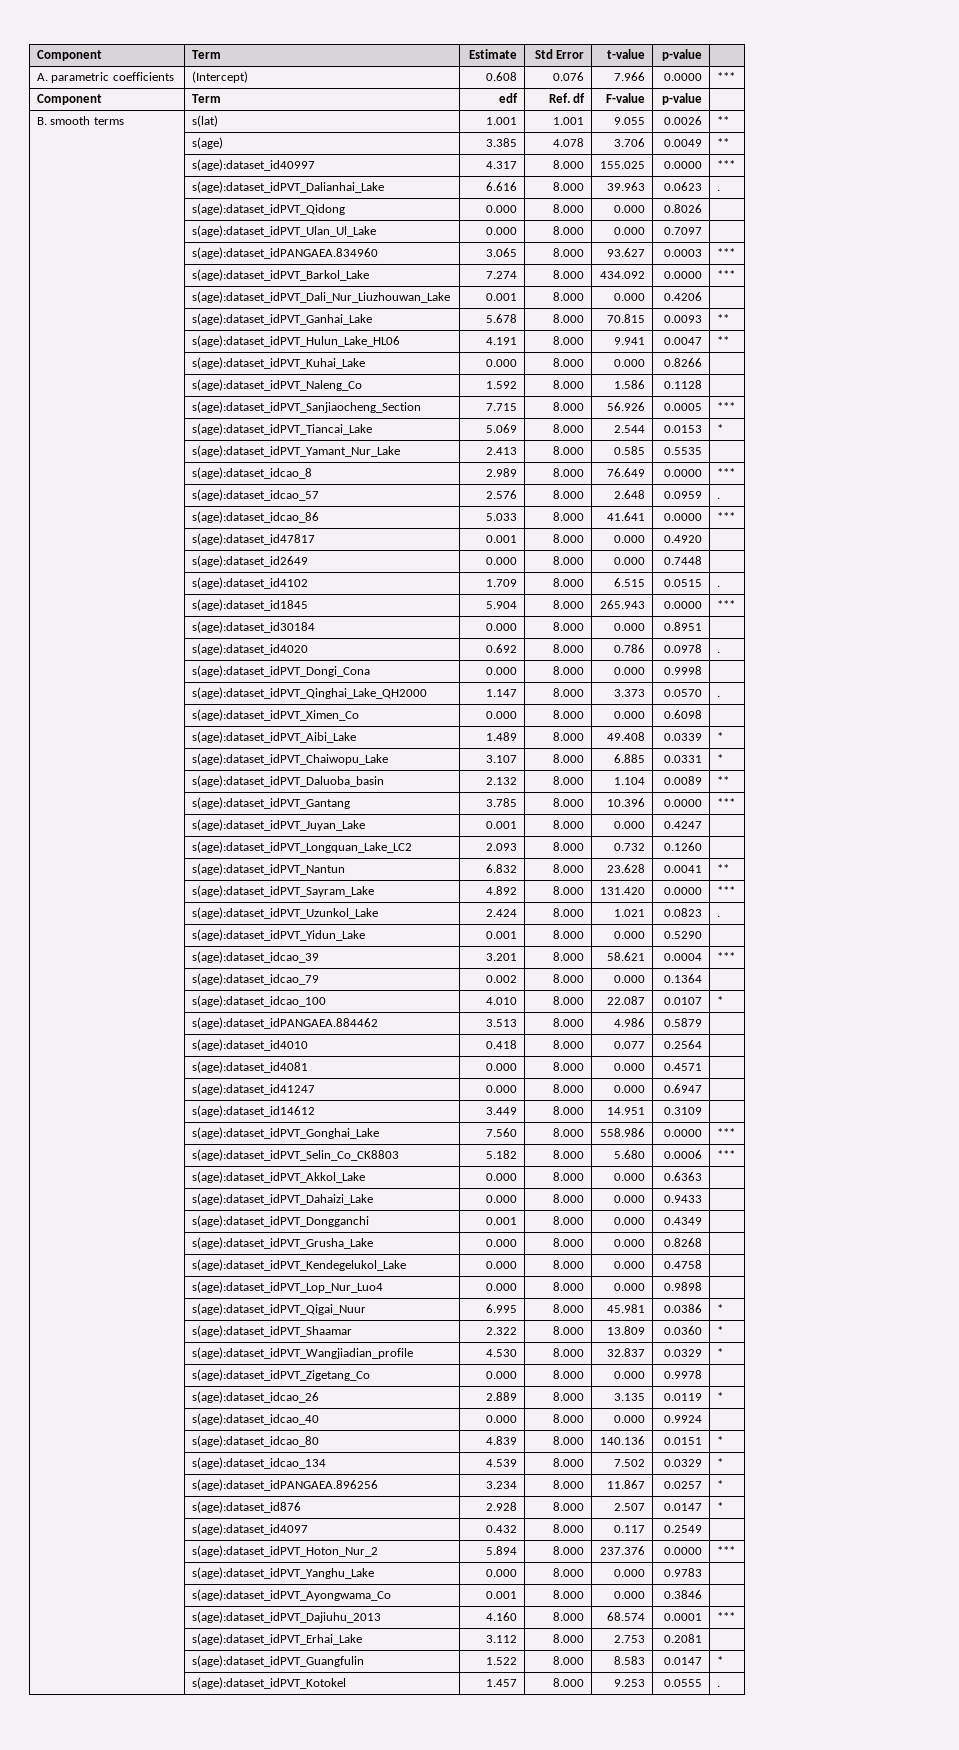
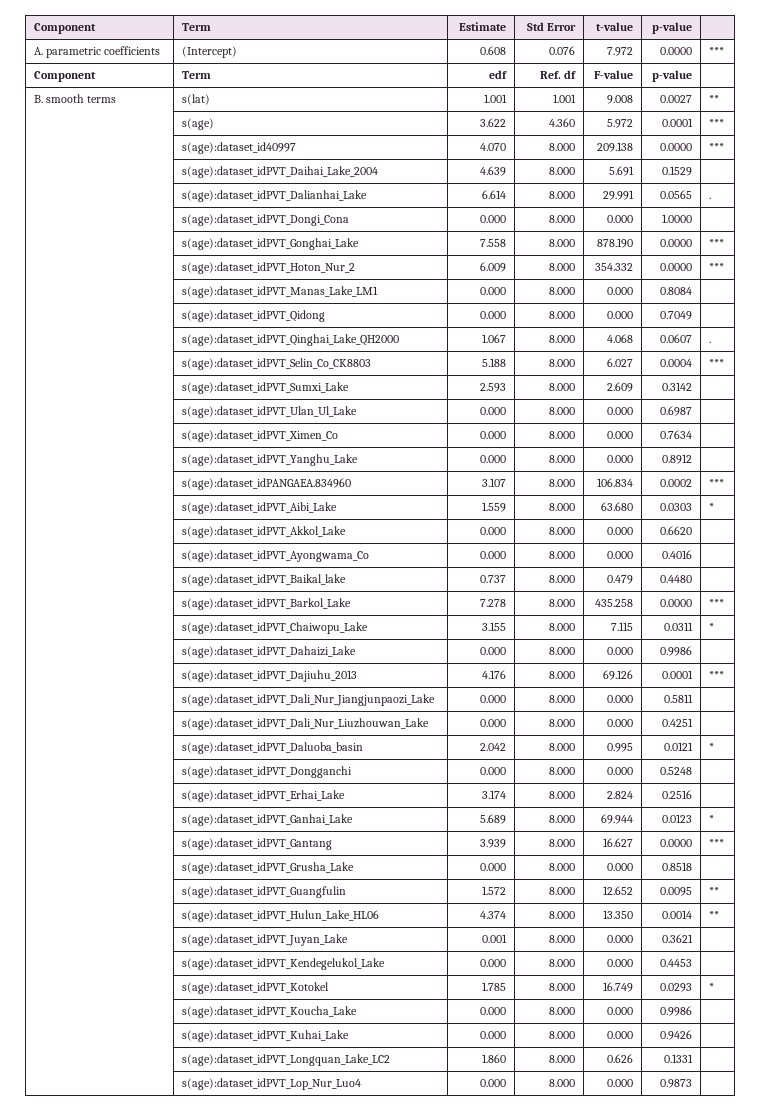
[614,72,646,81] 7.966 -> [607,47,634,56] 7.972
[614,117,646,125] [664,116,703,125] 9.055 | 0.0026 -> [607,95,634,104] [660,95,693,103] 9.008 | 0.0027
[486,138,518,147] [553,138,585,147] [614,138,646,147] [664,139,703,147] [716,138,729,147] 3.385 | 4.078 | 3.706 | 0.0049 | ** -> [480,118,507,127] [549,118,576,127] [607,119,634,128] [662,118,694,127] [708,119,724,127] 3.622 | 4.360 | 5.972 | 0.0001 | ***
[486,161,518,169] [553,160,585,169] [600,161,646,169] [664,161,703,169] [716,160,735,169] [191,181,384,193] [486,182,518,191] [553,182,585,191] [607,182,646,191] [664,182,703,191] [716,189,720,191] [191,203,345,215] [486,205,518,213] [553,204,585,213] [614,205,646,213] [664,204,703,213] [191,225,376,237] [486,227,518,235] [553,226,585,235] [614,227,646,235] [664,227,703,235] [191,247,378,259] [486,248,518,257] [553,248,585,257] [607,248,646,257] [664,249,703,257] [716,248,735,257] [191,269,369,281] [486,271,518,279] [553,270,585,279] [600,271,646,279] [664,271,703,279] [716,270,735,279] [191,291,450,303] [486,293,518,301] [553,292,585,301] [614,293,646,301] [664,292,703,301] [191,313,372,325] [486,314,518,323] [553,314,585,323] [607,314,646,323] [664,315,703,323] [716,314,729,323] [191,335,400,347] [486,337,518,345] [553,336,585,345] [614,337,646,345] [664,337,703,345] [716,336,729,345] [191,357,365,369] [486,359,518,367] [553,358,585,367] [614,359,646,367] [664,358,703,367] [191,379,362,391] [486,381,518,389] [553,380,585,389] [614,380,646,389] [664,380,703,389] [191,401,421,413] [486,403,518,411] [553,402,585,411] [607,402,646,411] [664,403,703,411] [716,402,735,411] [191,423,372,435] [486,424,518,433] [553,424,585,433] [614,425,646,433] [664,425,703,433] [716,424,723,433] [191,445,400,457] [486,447,518,455] [553,446,585,455] [614,446,646,455] [664,447,703,455] [191,467,312,479] [486,468,518,477] [553,468,585,477] [607,468,646,477] [664,469,703,477] [716,468,735,477] [191,489,319,501] [486,490,518,499] [553,490,585,499] [614,490,646,499] [664,491,703,499] [716,497,720,499] [191,511,319,523] [486,513,518,521] [553,512,585,521] [607,512,646,521] [664,513,703,521] [716,512,735,521] [191,533,315,545] [486,535,518,543] [553,534,585,543] [614,535,646,543] [664,535,703,543] [191,555,308,567] [486,557,518,565] [553,556,585,565] [614,557,646,565] [664,556,703,565] [191,577,308,589] [486,579,518,587] [553,578,585,587] [614,578,646,587] [664,579,703,587] [716,585,720,587] [191,599,308,611] [486,601,518,609] [553,600,585,609] [600,600,646,609] [664,601,703,609] [716,600,735,609] [191,621,315,633] [486,623,518,631] [553,622,585,631] [614,623,646,631] [664,622,703,631] [191,643,308,655] [486,644,518,653] [553,644,585,653] [614,644,646,653] [664,644,703,653] 4.317 | 8.000 | 155.025 | 0.0000 | *** // | s(age):dataset_idPVT_Dalianhai_Lake | 6.616 | 8.000 | 39.963 | 0.0623 | . // | s(age):dataset_idPVT_Qidong | 0.000 | 8.000 | 0.000 | 0.8026 | // | s(age):dataset_idPVT_Ulan_Ul_Lake | 0.000 | 8.000 | 0.000 | 0.7097 | // | s(age):dataset_idPANGAEA.834960 | 3.065 | 8.000 | 93.627 | 0.0003 | *** // | s(age):dataset_idPVT_Barkol_Lake | 7.274 | 8.000 | 434.092 | 0.0000 | *** // | s(age):dataset_idPVT_Dali_Nur_Liuzhouwan_Lake | 0.001 | 8.000 | 0.000 | 0.4206 | // | s(age):dataset_idPVT_Ganhai_Lake | 5.678 | 8.000 | 70.815 | 0.0093 | ** // | s(age):dataset_idPVT_Hulun_Lake_HL06 | 4.191 | 8.000 | 9.941 | 0.0047 | ** // | s(age):dataset_idPVT_Kuhai_Lake | 0.000 | 8.000 | 0.000 | 0.8266 | // | s(age):dataset_idPVT_Naleng_Co | 1.592 | 8.000 | 1.586 | 0.1128 | // | s(age):dataset_idPVT_Sanjiaocheng_Section | 7.715 | 8.000 | 56.926 | 0.0005 | *** // | s(age):dataset_idPVT_Tiancai_Lake | 5.069 | 8.000 | 2.544 | 0.0153 | * // | s(age):dataset_idPVT_Yamant_Nur_Lake | 2.413 | 8.000 | 0.585 | 0.5535 | // | s(age):dataset_idcao_8 | 2.989 | 8.000 | 76.649 | 0.0000 | *** // | s(age):dataset_idcao_57 | 2.576 | 8.000 | 2.648 | 0.0959 | . // | s(age):dataset_idcao_86 | 5.033 | 8.000 | 41.641 | 0.0000 | *** // | s(age):dataset_id47817 | 0.001 | 8.000 | 0.000 | 0.4920 | // | s(age):dataset_id2649 | 0.000 | 8.000 | 0.000 | 0.7448 | // | s(age):dataset_id4102 | 1.709 | 8.000 | 6.515 | 0.0515 | . // | s(age):dataset_id1845 | 5.904 | 8.000 | 265.943 | 0.0000 | *** // | s(age):dataset_id30184 | 0.000 | 8.000 | 0.000 | 0.8951 | // | s(age):dataset_id4020 | 0.692 | 8.000 | 0.786 | 0.0978 -> [480,143,507,151] [549,143,576,151] [597,142,634,152] [660,143,693,151] [708,143,724,151] [181,166,378,178] [480,166,507,176] [549,167,576,175] [609,166,635,176] [662,166,693,176] [181,190,367,202] [482,190,507,199] [549,191,576,199] [603,190,635,200] [660,190,693,199] 4.070 | 8.000 | 209.138 | 0.0000 | *** // | s(age):dataset_idPVT_Daihai_Lake_2004 | 4.639 | 8.000 | 5.691 | 0.1529 | // | s(age):dataset_idPVT_Dalianhai_Lake | 6.614 | 8.000 | 29.991 | 0.0565
[664,666,703,675] 0.9998 -> [662,214,693,223] [181,238,359,250] [480,239,507,247] [549,239,576,247] [597,238,634,248] [660,239,693,247] [708,239,724,247] [181,262,355,274] [480,262,507,272] [549,263,576,271] [595,263,634,271] [660,263,693,271] [708,263,724,271] [181,286,378,298] [480,287,507,295] [549,287,576,295] [607,287,634,295] [660,287,693,295] [181,310,325,322] [480,311,507,319] [549,311,576,319] [607,311,634,319] [660,311,693,320] 1.0000 | // | s(age):dataset_idPVT_Gonghai_Lake | 7.558 | 8.000 | 878.190 | 0.0000 | *** // | s(age):dataset_idPVT_Hoton_Nur_2 | 6.009 | 8.000 | 354.332 | 0.0000 | *** // | s(age):dataset_idPVT_Manas_Lake_LM1 | 0.000 | 8.000 | 0.000 | 0.8084 | // | s(age):dataset_idPVT_Qidong | 0.000 | 8.000 | 0.000 | 0.7049
[486,689,518,697] [553,688,585,697] [614,689,646,697] [664,689,703,697] [716,695,720,697] [191,709,359,721] [486,711,518,719] [553,710,585,719] [614,711,646,719] [664,710,703,719] [191,731,356,743] [486,732,518,741] [553,732,585,741] [607,732,646,741] [664,733,703,741] [716,732,723,741] [191,753,388,765] [486,755,518,763] [553,754,585,763] [614,754,646,763] [664,755,703,763] [716,754,723,763] [191,775,384,787] [486,777,518,785] [553,776,585,785] [614,777,646,785] [664,776,703,785] [716,776,729,785] [191,797,350,809] [486,798,518,807] [553,798,585,807] [607,798,646,807] [664,799,703,807] [716,798,735,807] 1.147 | 8.000 | 3.373 | 0.0570 | . // | s(age):dataset_idPVT_Ximen_Co | 0.000 | 8.000 | 0.000 | 0.6098 | // | s(age):dataset_idPVT_Aibi_Lake | 1.489 | 8.000 | 49.408 | 0.0339 | * // | s(age):dataset_idPVT_Chaiwopu_Lake | 3.107 | 8.000 | 6.885 | 0.0331 | * // | s(age):dataset_idPVT_Daluoba_basin | 2.132 | 8.000 | 1.104 | 0.0089 | ** // | s(age):dataset_idPVT_Gantang | 3.785 | 8.000 | 10.396 | 0.0000 | *** -> [482,334,507,343] [549,335,576,343] [607,334,634,343] [660,334,693,343] [708,341,711,343] [181,358,371,370] [482,358,507,367] [549,359,576,367] [607,358,634,367] [660,359,693,367] [708,359,724,367] [181,382,349,394] [480,383,507,392] [549,383,576,391] [607,382,634,392] [662,382,693,391] [181,406,357,418] [480,407,507,415] [549,407,576,415] [607,407,634,415] [660,406,693,416] [181,430,338,442] [480,431,507,439] [549,431,576,439] [607,431,634,439] [660,430,693,439] [181,454,358,466] [480,455,507,463] [549,455,576,463] [607,455,634,463] [662,454,693,464] [181,478,351,490] [482,478,507,487] [549,479,576,487] [597,478,634,487] [660,479,693,487] [708,479,724,487] [181,502,337,514] [482,502,507,512] [549,503,576,511] [601,502,634,511] [660,503,693,511] [708,503,714,511] [181,526,346,538] [480,527,507,535] [549,527,576,535] [607,527,634,535] [660,526,693,535] [181,550,369,562] [480,551,507,559] [549,551,576,559] [607,551,634,559] [662,550,693,559] [181,574,346,586] [480,575,507,583] [549,575,576,583] [607,575,634,584] [660,575,693,583] [181,598,351,610] [480,599,507,607] [549,599,576,607] [595,599,634,607] [660,599,693,607] [708,599,724,607] [181,622,368,634] [482,622,507,631] [549,623,576,631] [611,622,634,631] [664,622,694,631] [708,623,714,631] [181,646,356,658] [480,647,507,655] [549,647,576,655] [607,647,634,655] [660,646,693,656] [181,670,357,682] [482,670,507,679] [549,671,576,679] [603,670,634,680] [662,670,694,679] [708,671,724,679] [181,694,435,706] [480,695,507,703] [549,695,576,703] [607,695,634,703] [664,694,694,703] [181,718,429,730] [480,719,507,727] [549,719,576,727] [607,719,634,727] [662,718,694,727] [181,742,363,754] [480,743,507,751] [549,743,576,751] [607,743,634,752] [664,742,694,751] [708,743,714,751] [181,766,352,778] [480,767,507,775] [549,767,576,775] [607,767,634,775] [660,767,693,775] [181,790,345,802] [482,790,507,799] [549,791,576,799] [607,791,634,799] [662,790,693,799] [181,814,353,826] [480,814,507,824] [549,815,576,823] [601,814,634,824] [662,814,693,823] [708,815,714,823] [181,838,332,850] [480,839,507,848] [549,839,576,847] [603,838,634,847] [660,839,693,847] [708,839,724,847] [181,862,354,874] [480,863,507,871] [549,863,576,871] [607,863,634,871] [662,862,693,871] [181,886,346,898] [482,886,507,895] [549,887,576,895] [603,886,634,895] [660,887,693,896] [708,887,719,895] [181,910,379,922] [480,911,507,919] [549,911,576,919] [603,910,634,919] [662,910,693,919] [708,911,719,919] 1.067 | 8.000 | 4.068 | 0.0607 | . // | s(age):dataset_idPVT_Selin_Co_CK8803 | 5.188 | 8.000 | 6.027 | 0.0004 | *** // | s(age):dataset_idPVT_Sumxi_Lake | 2.593 | 8.000 | 2.609 | 0.3142 | // | s(age):dataset_idPVT_Ulan_Ul_Lake | 0.000 | 8.000 | 0.000 | 0.6987 | // | s(age):dataset_idPVT_Ximen_Co | 0.000 | 8.000 | 0.000 | 0.7634 | // | s(age):dataset_idPVT_Yanghu_Lake | 0.000 | 8.000 | 0.000 | 0.8912 | // | s(age):dataset_idPANGAEA.834960 | 3.107 | 8.000 | 106.834 | 0.0002 | *** // | s(age):dataset_idPVT_Aibi_Lake | 1.559 | 8.000 | 63.680 | 0.0303 | * // | s(age):dataset_idPVT_Akkol_Lake | 0.000 | 8.000 | 0.000 | 0.6620 | // | s(age):dataset_idPVT_Ayongwama_Co | 0.000 | 8.000 | 0.000 | 0.4016 | // | s(age):dataset_idPVT_Baikal_lake | 0.737 | 8.000 | 0.479 | 0.4480 | // | s(age):dataset_idPVT_Barkol_Lake | 7.278 | 8.000 | 435.258 | 0.0000 | *** // | s(age):dataset_idPVT_Chaiwopu_Lake | 3.155 | 8.000 | 7.115 | 0.0311 | * // | s(age):dataset_idPVT_Dahaizi_Lake | 0.000 | 8.000 | 0.000 | 0.9986 | // | s(age):dataset_idPVT_Dajiuhu_2013 | 4.176 | 8.000 | 69.126 | 0.0001 | *** // | s(age):dataset_idPVT_Dali_Nur_Jiangjunpaozi_Lake | 0.000 | 8.000 | 0.000 | 0.5811 | // | s(age):dataset_idPVT_Dali_Nur_Liuzhouwan_Lake | 0.000 | 8.000 | 0.000 | 0.4251 | // | s(age):dataset_idPVT_Daluoba_basin | 2.042 | 8.000 | 0.995 | 0.0121 | * // | s(age):dataset_idPVT_Dongganchi | 0.000 | 8.000 | 0.000 | 0.5248 | // | s(age):dataset_idPVT_Erhai_Lake | 3.174 | 8.000 | 2.824 | 0.2516 | // | s(age):dataset_idPVT_Ganhai_Lake | 5.689 | 8.000 | 69.944 | 0.0123 | * // | s(age):dataset_idPVT_Gantang | 3.939 | 8.000 | 16.627 | 0.0000 | *** // | s(age):dataset_idPVT_Grusha_Lake | 0.000 | 8.000 | 0.000 | 0.8518 | // | s(age):dataset_idPVT_Guangfulin | 1.572 | 8.000 | 12.652 | 0.0095 | ** // | s(age):dataset_idPVT_Hulun_Lake_HL06 | 4.374 | 8.000 | 13.350 | 0.0014 | **
[664,821,703,829] [191,841,412,853] [486,843,518,851] [553,842,585,851] [614,843,646,851] [664,842,703,851] [191,863,345,875] [486,864,518,873] [553,864,585,873] [607,864,646,873] [664,865,703,873] [716,864,729,873] [191,885,374,897] [486,886,518,895] [553,886,585,895] [600,887,646,895] [664,887,703,895] [716,886,735,895] [191,907,378,919] [486,909,518,917] [553,908,585,917] [614,909,646,917] [664,908,703,917] [716,915,720,917] [191,929,365,941] [486,931,518,939] [553,930,585,939] [614,931,646,939] [664,931,703,939] [191,951,319,963] [486,953,518,961] [553,952,585,961] [607,952,646,961] [664,953,703,961] [716,952,735,961] [191,973,319,985] [486,975,518,983] [553,974,585,983] [614,975,646,983] [664,974,703,983] [191,995,326,1007] [486,997,518,1005] [553,996,585,1005] [607,996,646,1005] [664,997,703,1005] [716,996,723,1005] [191,1017,378,1029] [486,1019,518,1027] [553,1018,585,1027] [614,1018,646,1027] [664,1018,703,1027] [191,1039,308,1051] [486,1040,518,1049] [553,1040,585,1049] [614,1041,646,1049] [664,1040,703,1049] [191,1061,308,1073] [486,1063,518,1071] [553,1062,585,1071] [614,1063,646,1071] [664,1063,703,1071] [191,1083,315,1095] [486,1085,518,1093] [553,1084,585,1093] [614,1085,646,1093] [664,1084,703,1093] [191,1105,315,1117] [486,1107,518,1115] [553,1106,585,1115] [607,1107,646,1115] [664,1107,703,1115] [191,1127,379,1139] [486,1128,518,1137] [553,1128,585,1137] [600,1128,646,1137] [664,1129,703,1137] [716,1128,735,1137] [191,1149,399,1161] [486,1150,518,1159] [553,1150,585,1159] [614,1150,646,1159] [664,1150,703,1159] [716,1150,735,1159] [191,1171,365,1183] [486,1173,518,1181] [553,1172,585,1181] [614,1173,646,1181] [664,1172,703,1181] [191,1193,373,1205] [486,1195,518,1203] [553,1194,585,1203] [614,1195,646,1203] [664,1195,703,1203] [191,1215,369,1227] [486,1217,518,1225] [553,1216,585,1225] [614,1217,646,1225] [664,1217,703,1225] [191,1237,373,1249] [486,1239,518,1247] [553,1238,585,1247] [614,1239,646,1247] [664,1238,703,1247] [191,1259,406,1271] [486,1261,518,1269] [553,1260,585,1269] [614,1261,646,1269] [664,1260,703,1269] [191,1281,383,1293] [486,1283,518,1291] [553,1282,585,1291] [614,1283,646,1291] [664,1282,703,1291] [191,1303,366,1315] [486,1304,518,1313] [553,1304,585,1313] [607,1304,646,1313] [664,1304,703,1313] [716,1304,723,1313] [191,1325,352,1337] [486,1327,518,1335] [553,1326,585,1335] [607,1326,646,1335] [664,1326,703,1335] [716,1326,723,1335] [191,1347,413,1359] [486,1349,518,1357] [553,1348,585,1357] [607,1348,646,1357] [664,1349,703,1357] [716,1348,723,1357] [191,1369,370,1381] [486,1371,518,1379] [553,1370,585,1379] [614,1371,646,1379] [664,1370,703,1379] [191,1391,319,1403] [486,1392,518,1401] [553,1392,585,1401] [614,1393,646,1401] [664,1393,703,1401] [716,1392,723,1401] [191,1413,319,1425] [486,1415,518,1423] [553,1414,585,1423] [614,1415,646,1423] [664,1415,703,1423] [191,1435,319,1447] [486,1436,518,1445] [553,1436,585,1445] [600,1436,646,1445] [664,1437,703,1445] [716,1436,723,1445] [191,1457,326,1469] [486,1459,518,1467] [553,1458,585,1467] [614,1459,646,1467] [664,1459,703,1467] [716,1458,723,1467] [191,1479,378,1491] [486,1481,518,1489] [553,1480,585,1489] [607,1480,646,1489] [664,1481,703,1489] [716,1480,723,1489] [191,1501,301,1513] [486,1502,518,1511] [553,1502,585,1511] [614,1503,646,1511] [664,1503,703,1511] [716,1502,723,1511] [191,1523,308,1535] [486,1525,518,1533] [553,1524,585,1533] [614,1525,646,1533] [664,1525,703,1533] [191,1545,378,1557] [486,1546,518,1555] [553,1546,585,1555] [600,1546,646,1555] [664,1547,703,1555] [716,1546,735,1555] [191,1567,374,1579] [486,1569,518,1577] [553,1568,585,1577] [614,1569,646,1577] [664,1568,703,1577] [191,1589,391,1601] [486,1591,518,1599] [553,1590,585,1599] [614,1591,646,1599] [664,1590,703,1599] [191,1611,381,1623] [486,1612,518,1621] [553,1612,585,1621] [607,1612,646,1621] [664,1613,703,1621] [716,1612,735,1621] [191,1633,362,1645] [486,1635,518,1643] [553,1634,585,1643] [614,1635,646,1643] [664,1634,703,1643] [191,1655,364,1667] [486,1657,518,1665] [553,1656,585,1665] [614,1656,646,1665] [664,1657,703,1665] [716,1656,723,1665] [191,1677,346,1689] [486,1679,518,1687] [553,1678,585,1687] [614,1679,646,1687] [664,1679,703,1687] [716,1685,720,1687] 0.4247 | // | s(age):dataset_idPVT_Longquan_Lake_LC2 | 2.093 | 8.000 | 0.732 | 0.1260 | // | s(age):dataset_idPVT_Nantun | 6.832 | 8.000 | 23.628 | 0.0041 | ** // | s(age):dataset_idPVT_Sayram_Lake | 4.892 | 8.000 | 131.420 | 0.0000 | *** // | s(age):dataset_idPVT_Uzunkol_Lake | 2.424 | 8.000 | 1.021 | 0.0823 | . // | s(age):dataset_idPVT_Yidun_Lake | 0.001 | 8.000 | 0.000 | 0.5290 | // | s(age):dataset_idcao_39 | 3.201 | 8.000 | 58.621 | 0.0004 | *** // | s(age):dataset_idcao_79 | 0.002 | 8.000 | 0.000 | 0.1364 | // | s(age):dataset_idcao_100 | 4.010 | 8.000 | 22.087 | 0.0107 | * // | s(age):dataset_idPANGAEA.884462 | 3.513 | 8.000 | 4.986 | 0.5879 | // | s(age):dataset_id4010 | 0.418 | 8.000 | 0.077 | 0.2564 | // | s(age):dataset_id4081 | 0.000 | 8.000 | 0.000 | 0.4571 | // | s(age):dataset_id41247 | 0.000 | 8.000 | 0.000 | 0.6947 | // | s(age):dataset_id14612 | 3.449 | 8.000 | 14.951 | 0.3109 | // | s(age):dataset_idPVT_Gonghai_Lake | 7.560 | 8.000 | 558.986 | 0.0000 | *** // | s(age):dataset_idPVT_Selin_Co_CK8803 | 5.182 | 8.000 | 5.680 | 0.0006 | *** // | s(age):dataset_idPVT_Akkol_Lake | 0.000 | 8.000 | 0.000 | 0.6363 | // | s(age):dataset_idPVT_Dahaizi_Lake | 0.000 | 8.000 | 0.000 | 0.9433 | // | s(age):dataset_idPVT_Dongganchi | 0.001 | 8.000 | 0.000 | 0.4349 | // | s(age):dataset_idPVT_Grusha_Lake | 0.000 | 8.000 | 0.000 | 0.8268 | // | s(age):dataset_idPVT_Kendegelukol_Lake | 0.000 | 8.000 | 0.000 | 0.4758 | // | s(age):dataset_idPVT_Lop_Nur_Luo4 | 0.000 | 8.000 | 0.000 | 0.9898 | // | s(age):dataset_idPVT_Qigai_Nuur | 6.995 | 8.000 | 45.981 | 0.0386 | * // | s(age):dataset_idPVT_Shaamar | 2.322 | 8.000 | 13.809 | 0.0360 | * // | s(age):dataset_idPVT_Wangjiadian_profile | 4.530 | 8.000 | 32.837 | 0.0329 | * // | s(age):dataset_idPVT_Zigetang_Co | 0.000 | 8.000 | 0.000 | 0.9978 | // | s(age):dataset_idcao_26 | 2.889 | 8.000 | 3.135 | 0.0119 | * // | s(age):dataset_idcao_40 | 0.000 | 8.000 | 0.000 | 0.9924 | // | s(age):dataset_idcao_80 | 4.839 | 8.000 | 140.136 | 0.0151 | * // | s(age):dataset_idcao_134 | 4.539 | 8.000 | 7.502 | 0.0329 | * // | s(age):dataset_idPANGAEA.896256 | 3.234 | 8.000 | 11.867 | 0.0257 | * // | s(age):dataset_id876 | 2.928 | 8.000 | 2.507 | 0.0147 | * // | s(age):dataset_id4097 | 0.432 | 8.000 | 0.117 | 0.2549 | // | s(age):dataset_idPVT_Hoton_Nur_2 | 5.894 | 8.000 | 237.376 | 0.0000 | *** // | s(age):dataset_idPVT_Yanghu_Lake | 0.000 | 8.000 | 0.000 | 0.9783 | // | s(age):dataset_idPVT_Ayongwama_Co | 0.001 | 8.000 | 0.000 | 0.3846 | // | s(age):dataset_idPVT_Dajiuhu_2013 | 4.160 | 8.000 | 68.574 | 0.0001 | *** // | s(age):dataset_idPVT_Erhai_Lake | 3.112 | 8.000 | 2.753 | 0.2081 | // | s(age):dataset_idPVT_Guangfulin | 1.522 | 8.000 | 8.583 | 0.0147 | * // | s(age):dataset_idPVT_Kotokel | 1.457 | 8.000 | 9.253 | 0.0555 | . -> [662,934,694,943] [181,958,385,970] [480,959,507,967] [549,959,576,967] [607,959,634,967] [660,959,693,967] [181,982,329,994] [482,982,507,991] [549,983,576,991] [603,982,634,992] [660,983,693,992] [708,983,714,991] [181,1006,357,1018] [480,1007,507,1015] [549,1007,576,1015] [607,1007,634,1015] [660,1006,693,1016] [181,1030,349,1042] [480,1031,507,1039] [549,1031,576,1039] [607,1031,634,1039] [660,1030,693,1040] [181,1054,390,1066] [482,1054,507,1063] [549,1055,576,1063] [607,1054,634,1063] [664,1054,694,1063] [181,1078,361,1090] [480,1079,507,1087] [549,1079,576,1087] [607,1079,634,1087] [660,1079,693,1088] 0.3621 | // | s(age):dataset_idPVT_Kendegelukol_Lake | 0.000 | 8.000 | 0.000 | 0.4453 | // | s(age):dataset_idPVT_Kotokel | 1.785 | 8.000 | 16.749 | 0.0293 | * // | s(age):dataset_idPVT_Koucha_Lake | 0.000 | 8.000 | 0.000 | 0.9986 | // | s(age):dataset_idPVT_Kuhai_Lake | 0.000 | 8.000 | 0.000 | 0.9426 | // | s(age):dataset_idPVT_Longquan_Lake_LC2 | 1.860 | 8.000 | 0.626 | 0.1331 | // | s(age):dataset_idPVT_Lop_Nur_Luo4 | 0.000 | 8.000 | 0.000 | 0.9873 |

